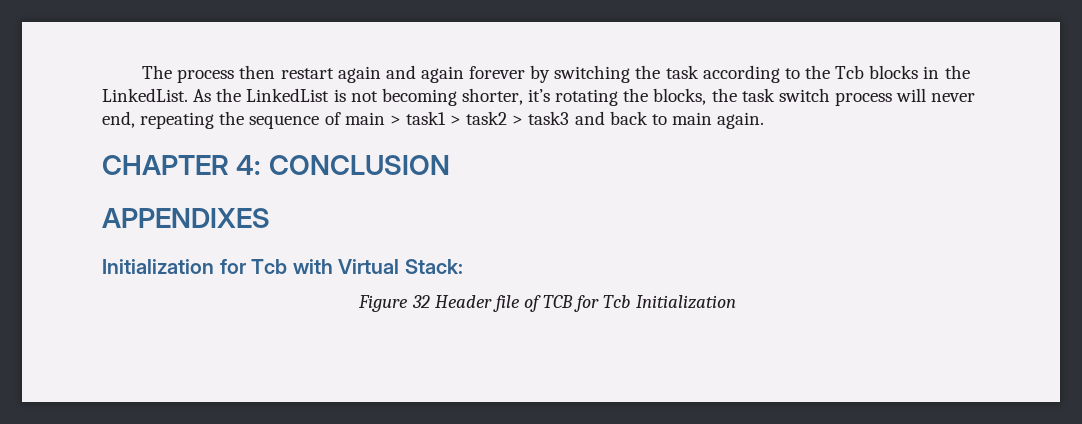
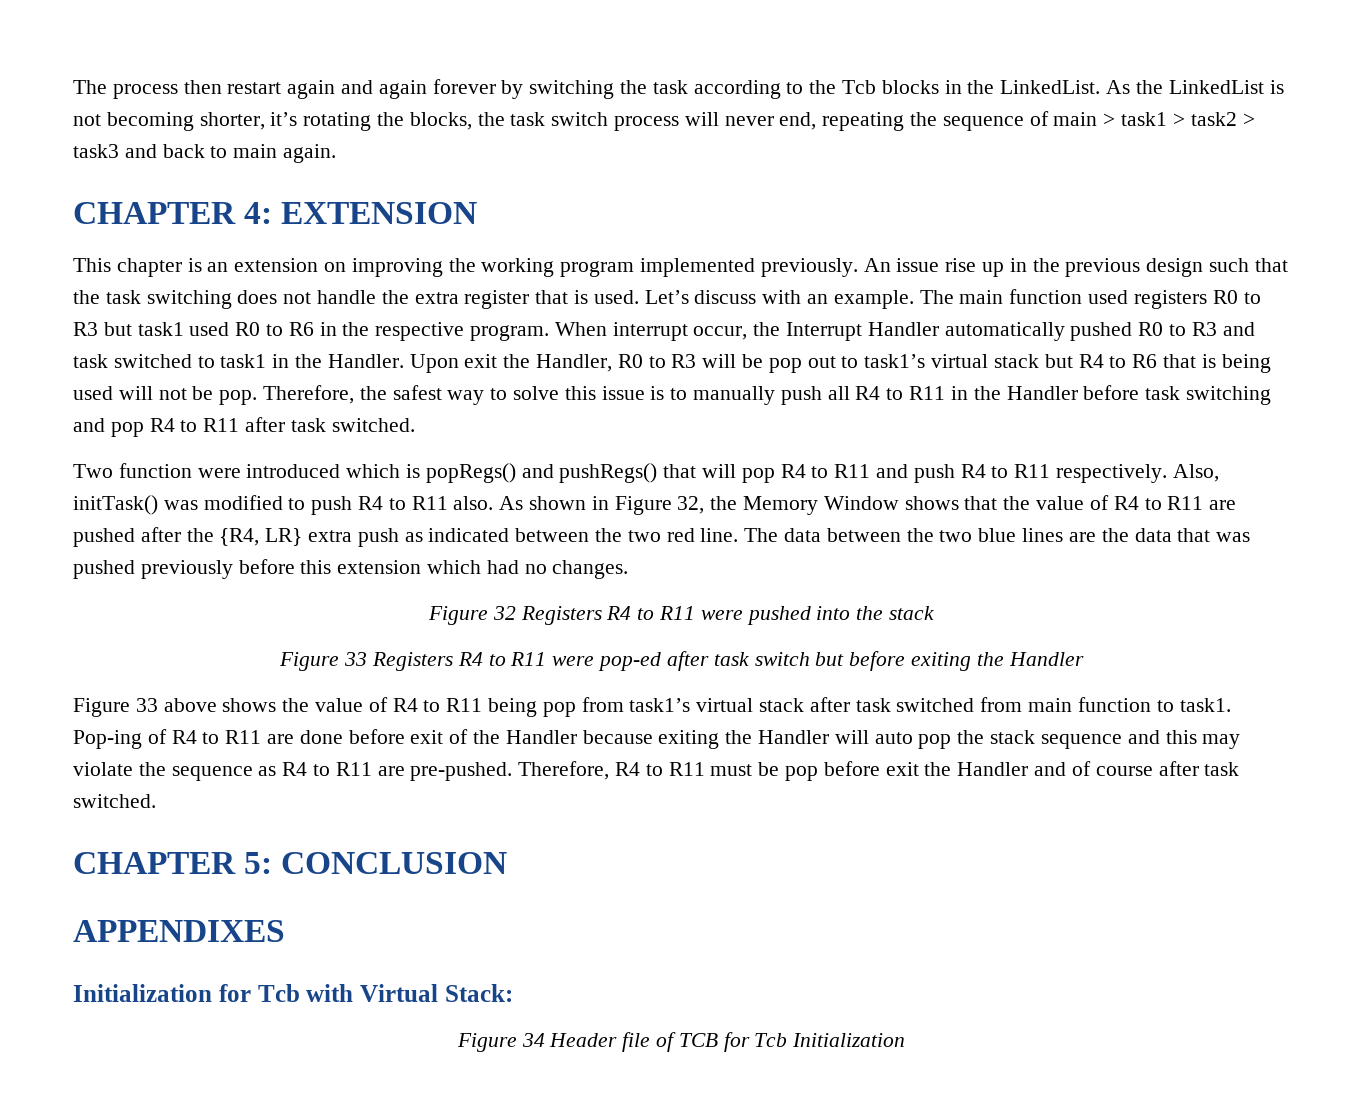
(262, 165) none -> [281,202,478,224] [73,258,1288,277] [73,289,1261,309] [73,322,1255,341] [73,354,1271,373] [73,385,1271,405] [73,417,415,437] [73,463,1219,483] [73,495,1237,515] [73,527,1251,547] [73,559,629,579] [427,606,935,625] [279,651,1084,671] [73,697,1231,717] [73,729,1241,749] [73,761,1240,781] [73,794,156,808] [73,852,273,874] EXTENSION // This chapter is an extension on improving the working program implemented previously. An issue rise up in the previous design such that the task switching does not handle the extra register that is used. Let’s discuss with an example. The main function used registers R0 to R3 but task1 used R0 to R6 in the respective program. When interrupt occur, the Interrupt Handler automatically pushed R0 to R3 and task switched to task1 in the Handler. Upon exit the Handler, R0 to R3 will be pop out to task1’s virtual stack but R4 to R6 that is being used will not be pop. Therefore, the safest way to solve this issue is to manually push all R4 to R11 in the Handler before task switching and pop R4 to R11 after task switched. // Two function were introduced which is popRegs() and pushRegs() that will pop R4 to R11 and push R4 to R11 respectively. Also, initTask() was modified to push R4 to R11 also. As shown in Figure 32, the Memory Window shows that the value of R4 to R11 are pushed after the {R4, LR} extra push as indicated between the two red line. The data between the two blue lines are the data that was pushed previously before this extension which had no changes. // Figure 32 Registers R4 to R11 were pushed into the stack // Figure 33 Registers R4 to R11 were pop-ed after task switch but before exiting the Handler // Figure 33 above shows the value of R4 to R11 being pop from task1’s virtual stack after task switched from main function to task1. Pop-ing of R4 to R11 are done before exit of the Handler because exiting the Handler will auto pop the stack sequence and this may violate the sequence as R4 to R11 are pre-pushed. Therefore, R4 to R11 must be pop before exit the Handler and of course after task switched. // CHAPTER 5:
[411,295,430,308] 32 -> [521,1033,545,1047] 34

